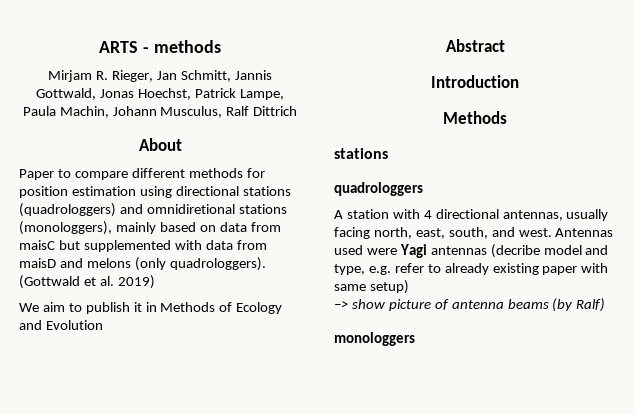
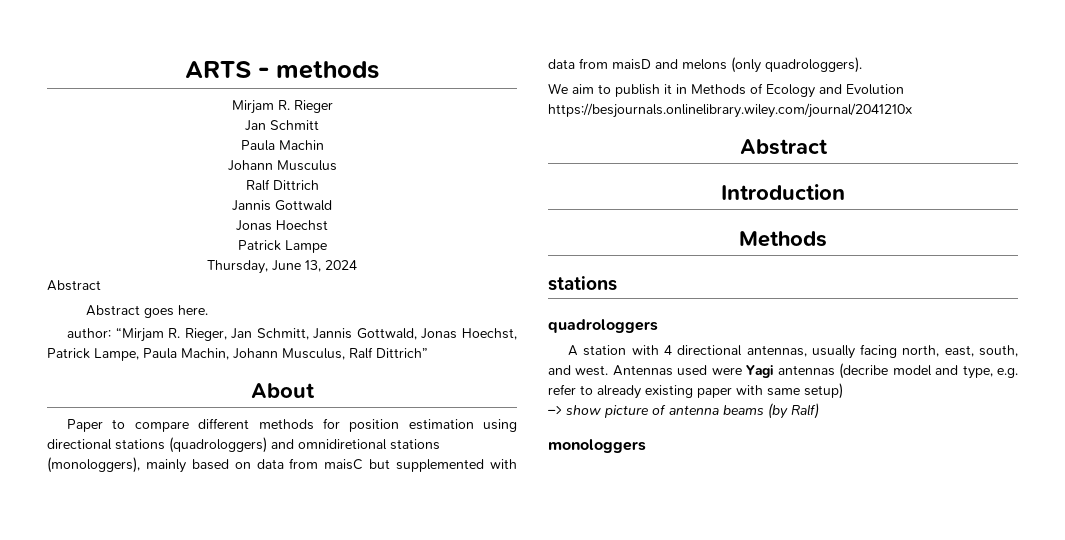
(109, 75) none -> [293,100,333,113] [245,120,319,131] [240,140,324,151] [227,160,337,171] [245,179,319,191] [232,200,332,211] [236,220,328,231] [237,240,327,253] [207,260,357,274] [47,280,101,291] [85,305,208,318] [67,327,181,342] Rieger // Jan Schmitt // Paula Machin // Johann Musculus // Ralf Dittrich // Jannis Gottwald // Jonas Hoechst // Patrick Lampe // Thursday, June 13, 2024 // Abstract // Abstract goes here. // author: “Mirjam R.
[253,106,298,116] Dittrich -> [376,348,428,358] Dittrich”
[19,275,155,289] (Gottwald et al. 2019) -> (862, 65) none
(103, 325) none -> [548,103,912,118] https://besjournals.onlinelibrary.wiley.com/journal/2041210x

